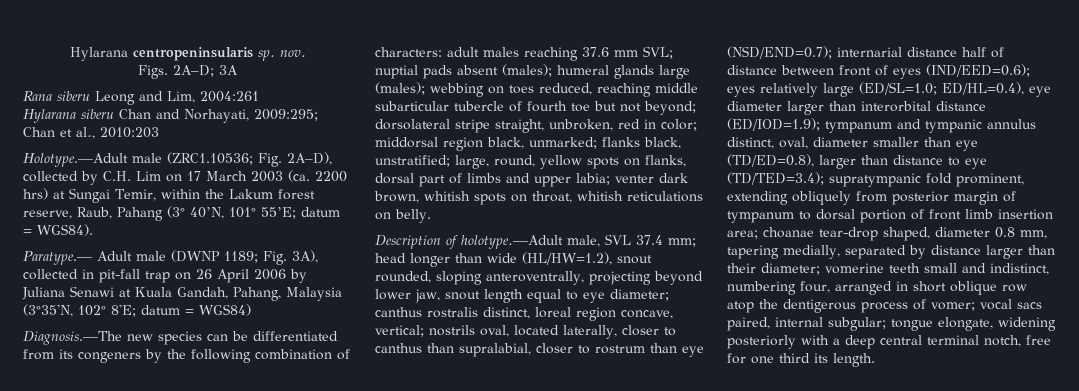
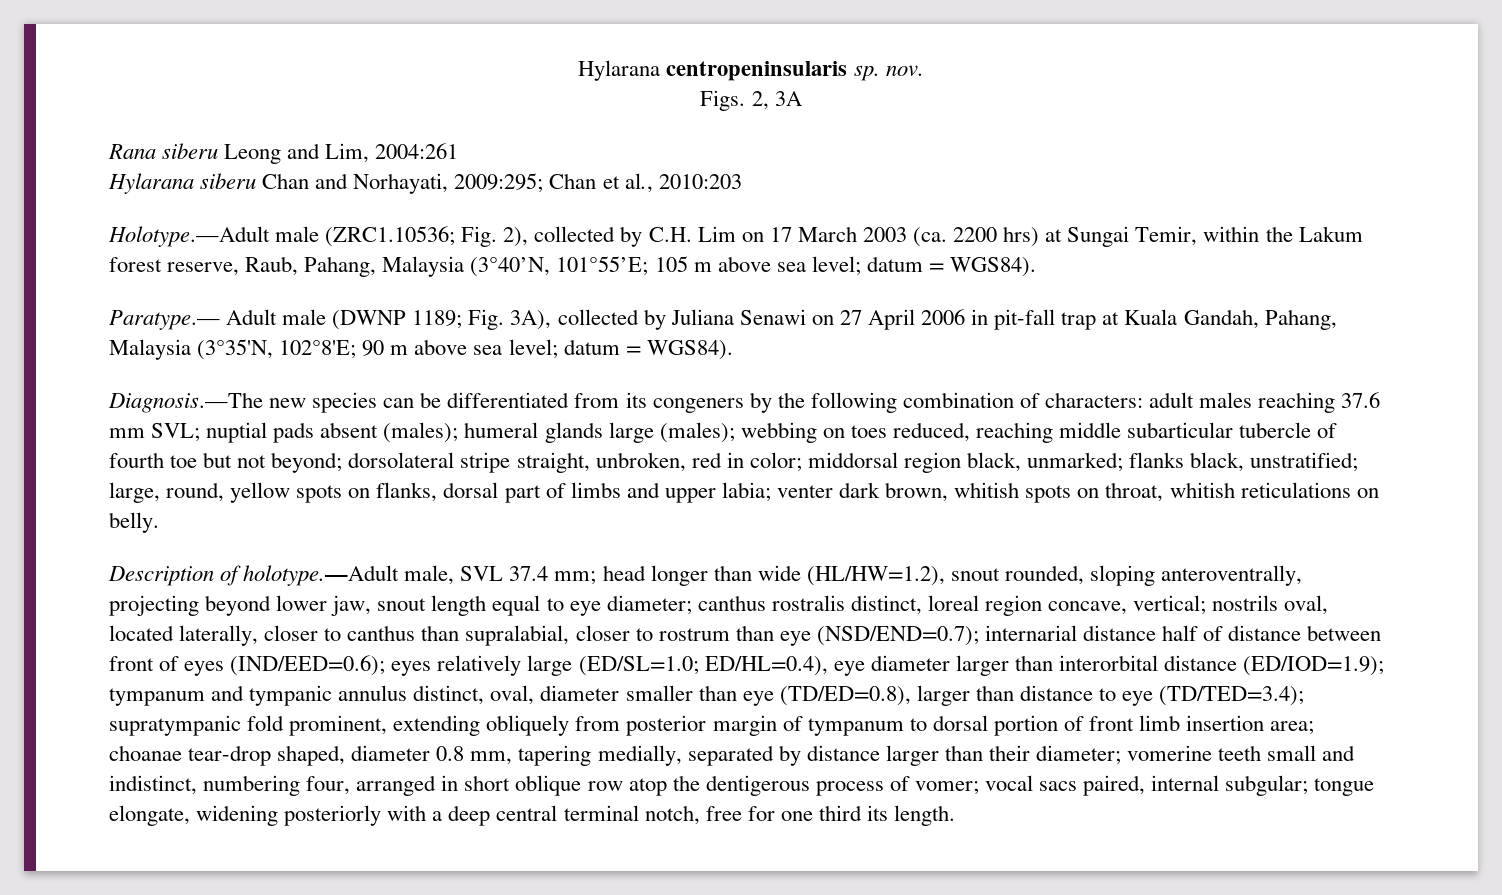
[173,65,214,77] 2A–D; -> [751,91,769,110] 2,
[287,152,332,165] 2A–D), -> [503,227,529,247] 2),
[117,206,296,221] Pahang (3° 40’N, 101° 55’E; -> [304,256,861,277] Pahang, Malaysia (3°40’N, 101°55’E; 105 m above sea level;
[82,269,307,283] [22,286,114,300] in pit-fall trap on 26 April 2006 by Juliana Senawi -> [643,309,1097,330] by Juliana Senawi on 27 April 2006 in pit-fall trap
[78,304,251,317] 102° 8'E; datum = WGS84) -> [279,339,733,360] 102°8'E; 90 m above sea level; datum = WGS84).

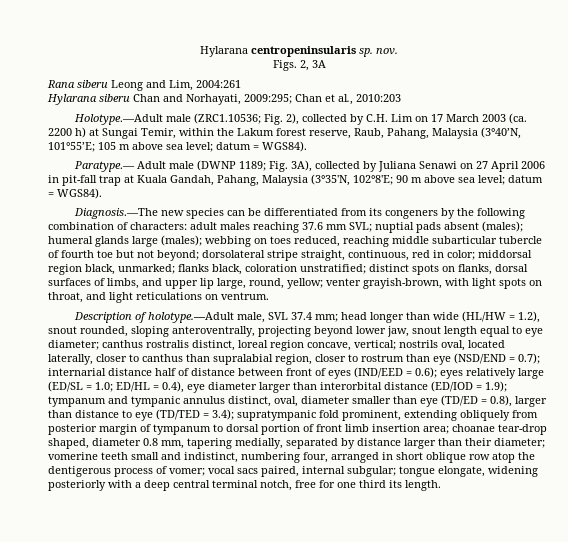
[1003,226,1040,247] hrs) -> [75,127,86,138] h)
[595,452,686,472] unbroken, -> [348,250,409,261] continuous,
[1250,452,1359,472] [109,482,1020,503] unstratified; large, round, yellow spots on flanks, dorsal part of limbs and upper labia; venter dark brown, whitish -> [245,264,528,275] [48,278,496,289] coloration unstratified; distinct spots on flanks, dorsal surfaces of limbs, and upper lip large, round, yellow; venter grayish-brown, with light
[1169,482,1235,498] whitish -> [86,292,133,303] and light
[109,512,159,533] belly. -> [221,292,269,300] ventrum.
[806,566,945,586] (HL/HW=1.2), -> [461,311,540,323] (HL/HW = 1.2),
[465,625,570,646] supralabial, -> [213,354,312,365] supralabial region,
[816,626,979,646] (NSD/END=0.7); -> [454,353,540,364] (NSD/END = 0.7);
[230,655,828,676] (IND/EED=0.6); eyes relatively large (ED/SL=1.0; ED/HL=0.4), -> [354,367,544,379] [48,381,184,393] (IND/EED = 0.6); eyes relatively large (ED/SL = 1.0; ED/HL = 0.4),
[1243,656,1385,676] (ED/IOD=1.9); -> [431,381,507,392] (ED/IOD = 1.9);
[779,686,911,706] (TD/ED=0.8), -> [441,395,512,407] (TD/ED = 0.8),
[1159,686,1305,706] (TD/TED=3.4); -> [156,409,234,420] (TD/TED = 3.4);

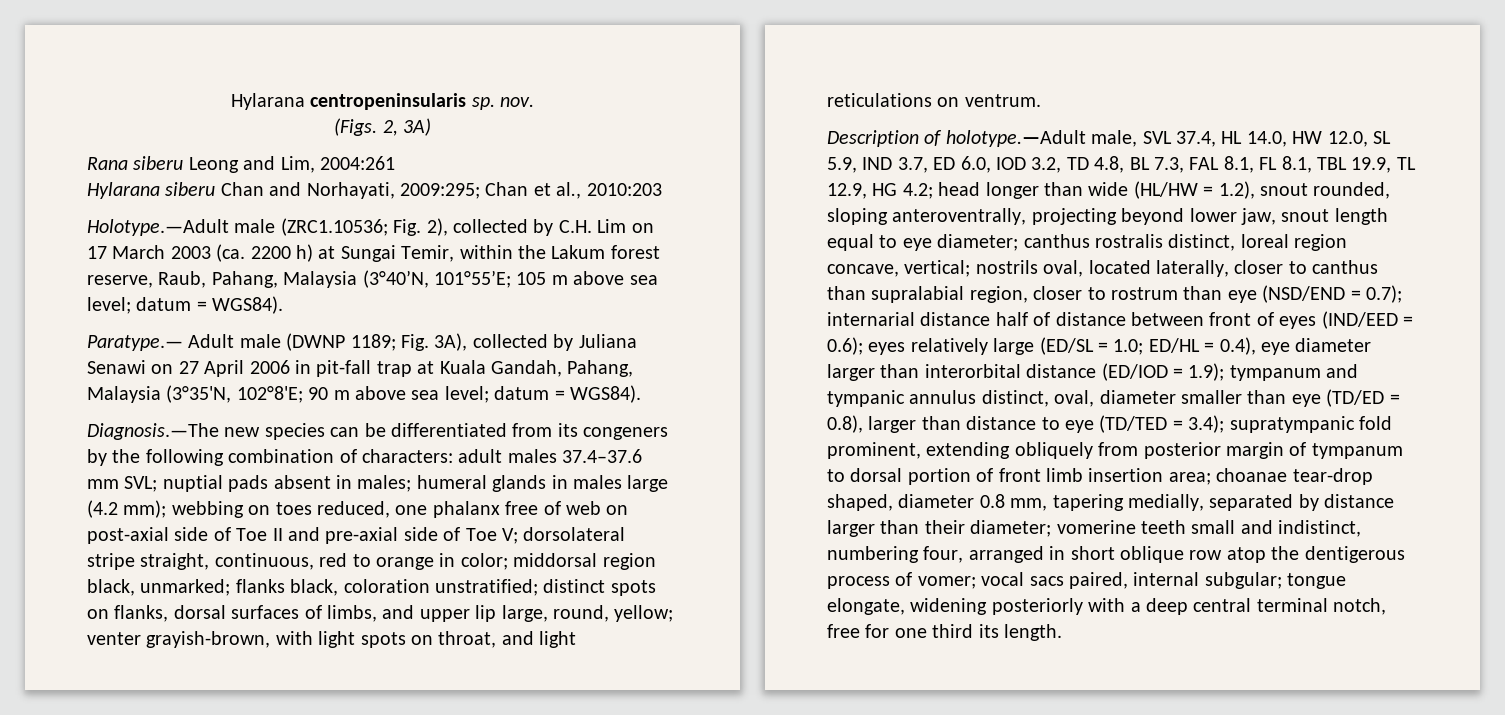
[272,60,326,71] Figs. 2, 3A -> [334,118,431,136] (Figs. 2, 3A)
[253,222,323,233] reaching 37.6 -> [562,449,643,463] 37.4–37.6
[482,221,523,232] [48,235,542,247] [48,250,199,261] (males); humeral glands large (males); webbing on toes reduced, reaching middle subarticular tubercle of fourth toe but not beyond; -> [336,475,669,492] [87,500,629,518] [87,527,518,544] in males; humeral glands in males large (4.2 mm); webbing on toes reduced, one phalanx free of web on post-axial side of Toe II and pre-axial side of Toe V;
(430, 254) none -> [352,554,434,570] to orange
[290,312,338,322] 37.4 mm; -> [1176,131,1391,147] [827,156,1416,173] [827,183,933,199] 37.4, HL 14.0, HW 12.0, SL 5.9, IND 3.7, ED 6.0, IOD 3.2, TD 4.8, BL 7.3, FAL 8.1, FL 8.1, TBL 19.9, TL 12.9, HG 4.2;

